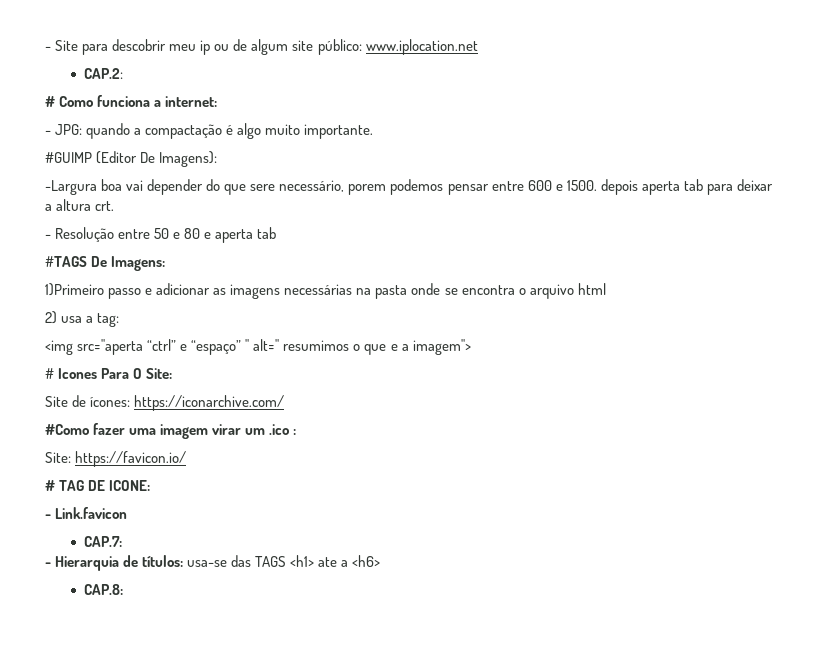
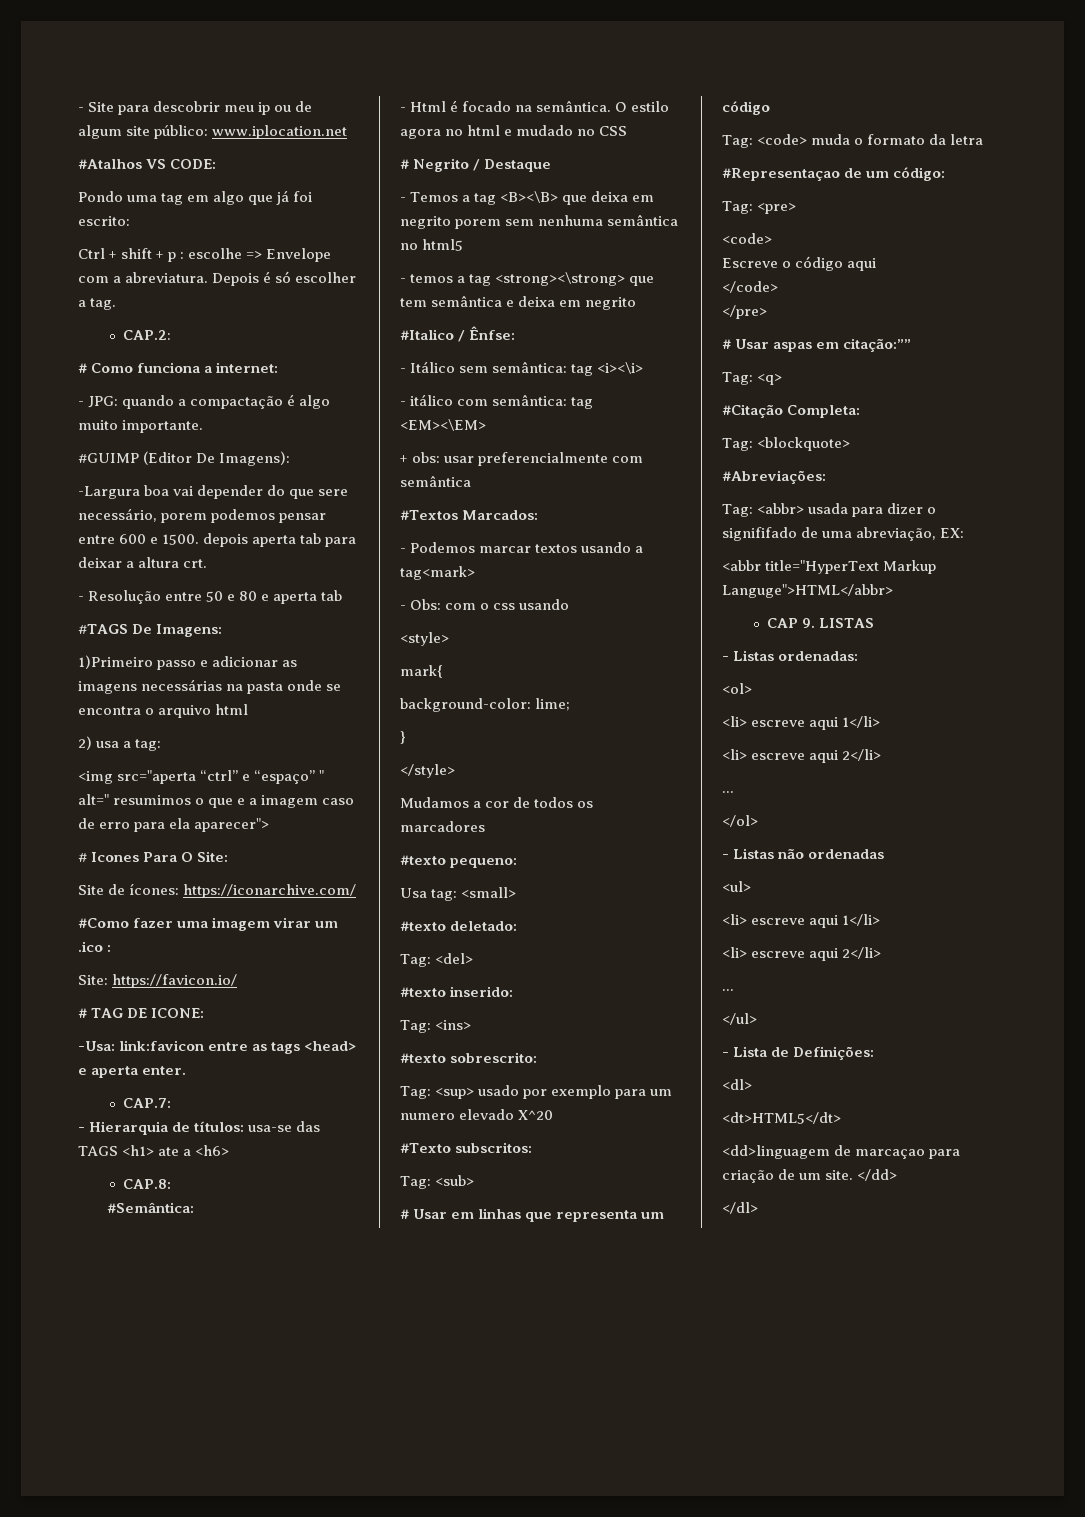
(478, 47) none -> [78,159,217,169] [78,190,313,205] [78,216,130,226] [78,248,332,262] [78,271,357,286] [78,298,117,310] // #Atalhos VS CODE: // Pondo uma tag em algo que já foi escrito: // Ctrl + shift + p : escolhe => Envelope com a abreviatura. Depois é só escolher a tag.
[412,339,471,355] imagem"> -> [261,795,355,808] [78,818,270,832] imagem caso de erro para ela aparecer">
[45,507,128,519] - Link.favicon -> [78,1040,357,1054] [78,1066,187,1078] -Usa: link:favicon entre as tags <head> e aperta enter.
(124, 589) none -> [106,1202,194,1213] [400,100,670,112] [400,125,628,139] [400,158,552,172] [400,191,655,205] [400,214,679,229] [400,239,464,251] [400,272,655,286] [400,295,637,310] [400,326,516,342] [400,361,644,376] [400,394,594,409] [400,419,486,431] [400,452,644,466] [400,475,471,487] [400,510,539,520] [400,542,644,553] [400,566,475,580] [400,599,570,610] [400,632,449,646] [400,665,443,678] [400,698,571,712] [400,731,406,744] [400,764,455,778] [400,797,594,808] [400,821,485,832] [400,855,518,868] [400,887,517,901] [400,921,518,931] [400,953,474,967] [400,986,514,997] [400,1020,472,1033] [400,1052,538,1063] [400,1085,673,1099] [400,1109,554,1120] [400,1142,533,1153] [400,1175,475,1189] [400,1208,665,1222] [722,101,770,115] [722,134,984,148] [722,167,946,181] [722,201,797,214] [722,233,772,244] [722,256,877,271] [722,281,778,293] [722,305,767,319] [722,338,912,352] [722,372,783,385] [722,404,861,418] [722,437,851,451] [722,470,826,484] [722,503,937,517] [722,527,965,541] [722,560,937,574] [722,584,893,598] [767,618,875,628] [722,650,859,661] [722,683,752,694] [722,716,881,730] [722,749,882,763] [722,791,734,793] [722,815,758,827] [722,848,885,859] [722,881,751,892] [722,914,881,928] [722,947,882,961] [722,989,734,991] [722,1013,757,1025] [722,1046,875,1060] [722,1079,752,1090] [722,1112,841,1124] [722,1145,961,1159] [722,1169,898,1183] [722,1202,758,1214] // #Semântica: // - Html é focado na semântica. O estilo agora no html e mudado no CSS // # Negrito / Destaque // - Temos a tag <B><\B> que deixa em negrito porem sem nenhuma semântica no html5 // - temos a tag <strong><\strong> que tem semântica e deixa em negrito // #Italico / Ênfse: // - Itálico sem semântica: tag <i><\i> // - itálico com semântica: tag <EM><\EM> // + obs: usar preferencialmente com semântica // #Textos Marcados: // - Podemos marcar textos usando a tag<mark> // - Obs: com o css usando // <style> // mark{ // background-color: lime; // } // </style> // Mudamos a cor de todos os marcadores // #texto pequeno: // Usa tag: <small> // #texto deletado: // Tag: <del> // #texto inserido: // Tag: <ins> // #texto sobrescrito: // Tag: <sup> usado por exemplo para um numero elevado X^20 // #Texto subscritos: // Tag: <sub> // # Usar em linhas que representa um código // Tag: <code> muda o formato da letra // #Representaçao de um código: // Tag: <pre> // <code> // Escreve o código aqui // </code> // </pre> // # Usar aspas em citação:”” // Tag: <q> // #Citação Completa: // Tag: <blockquote> // #Abreviações: // Tag: <abbr> usada para dizer o signififado de uma abreviação, EX: // <abbr title="HyperText Markup Languge">HTML</abbr> // CAP 9. LISTAS // - Listas ordenadas: // <ol> // <li> escreve aqui 1</li> // <li> escreve aqui 2</li> // ... // </ol> // - Listas não ordenadas // <ul> // <li> escreve aqui 1</li> // <li> escreve aqui 2</li> // ... // </ul> // - Lista de Definições: // <dl> // <dt>HTML5</dt> // <dd>linguagem de marcaçao para criação de um site. </dd> // </dl>

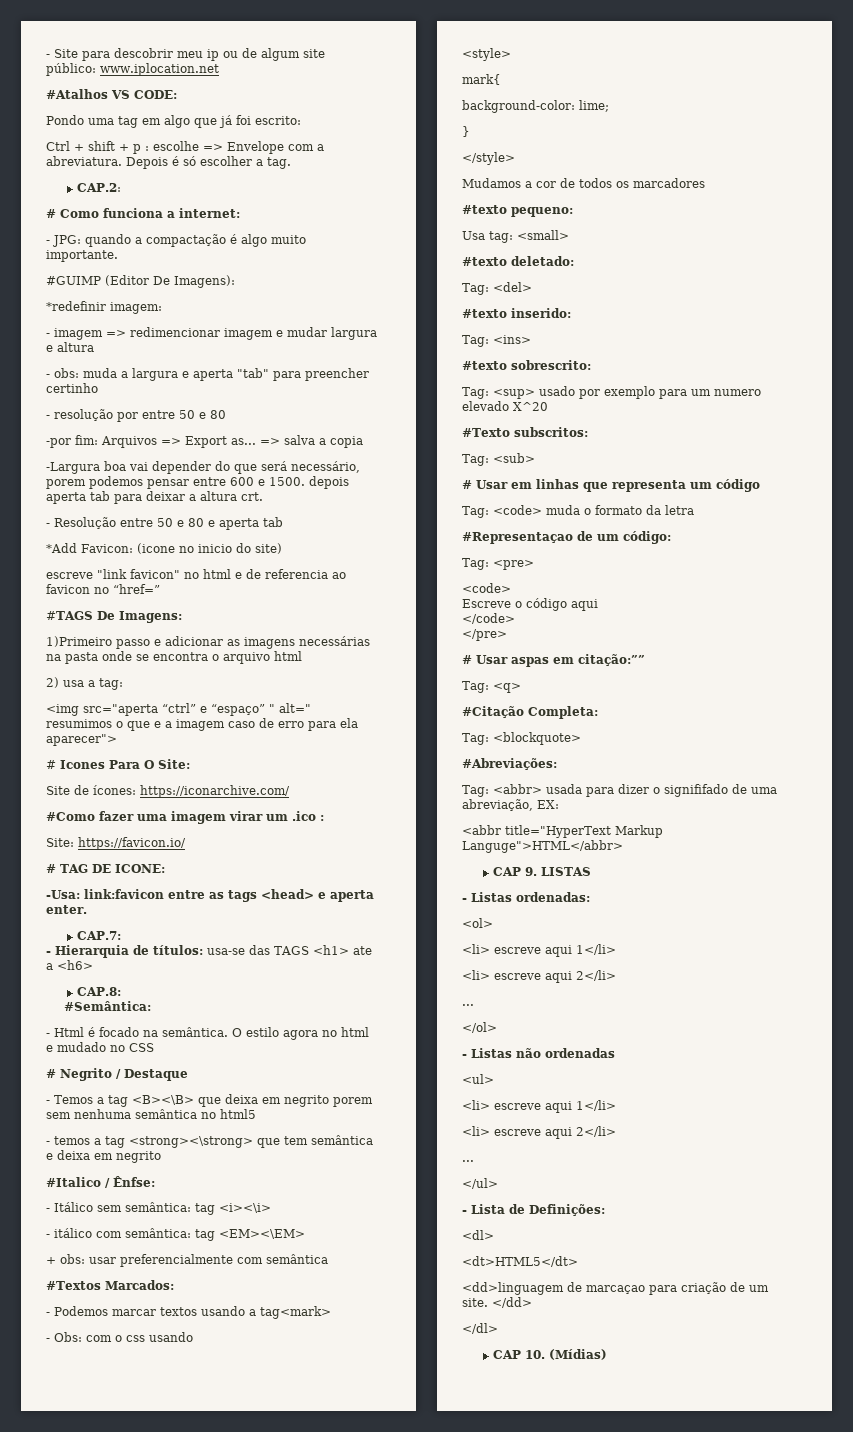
(291, 458) none -> [46,301,162,314] [46,327,377,340] [46,342,94,352] [46,368,369,381] [46,383,98,393] [46,409,226,422] [46,435,363,448] // *redefinir imagem: // - imagem => redimencionar imagem e mudar largura e altura // - obs: muda a largura e aperta "tab" para preencher certinho // - resolução por entre 50 e 80 // -por fim: Arquivos => Export as... => salva a copia
[318,489,349,496] sere -> [261,461,287,471] será
(343, 595) none -> [46,543,282,554] [46,569,346,579] [46,584,160,594] // *Add Favicon: (icone no inicio do site) // escreve "link favicon" no html e de referencia ao favicon no “href=”
(758, 1208) none -> [493,1349,608,1360] // CAP 10. (Mídias)

